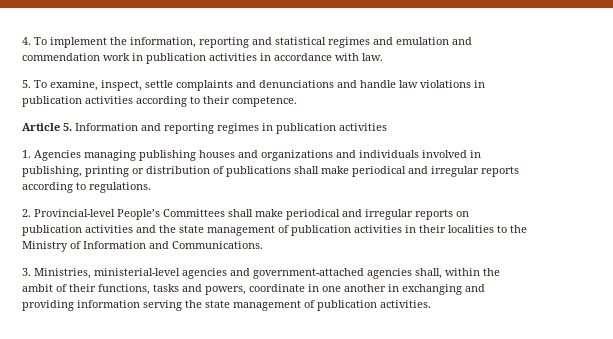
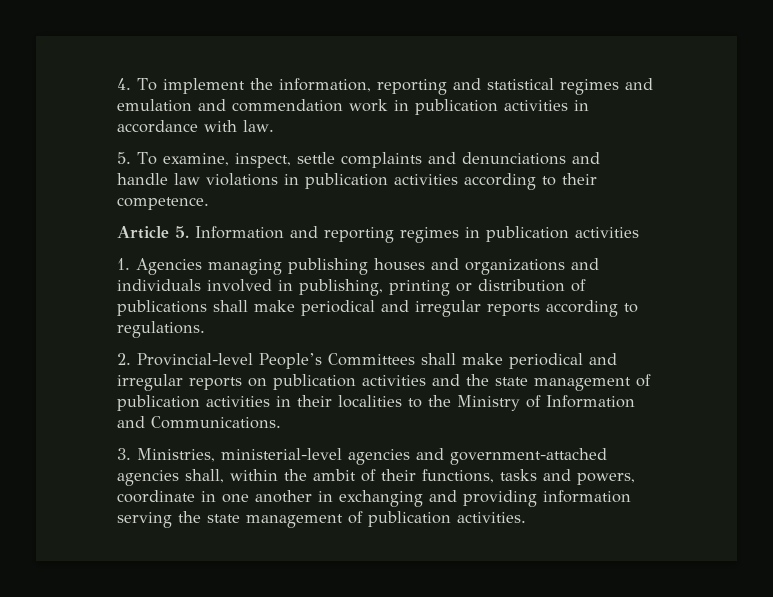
(472, 41) // -> (226, 105) none
(485, 84) // -> (299, 179) none
(481, 154) // -> (293, 285) none
(519, 171) // -> (540, 309) none
(469, 214) // -> (267, 382) none
(527, 229) // -> (451, 401) none
(500, 272) // -> (307, 475) none
(485, 288) // -> (457, 496) none

